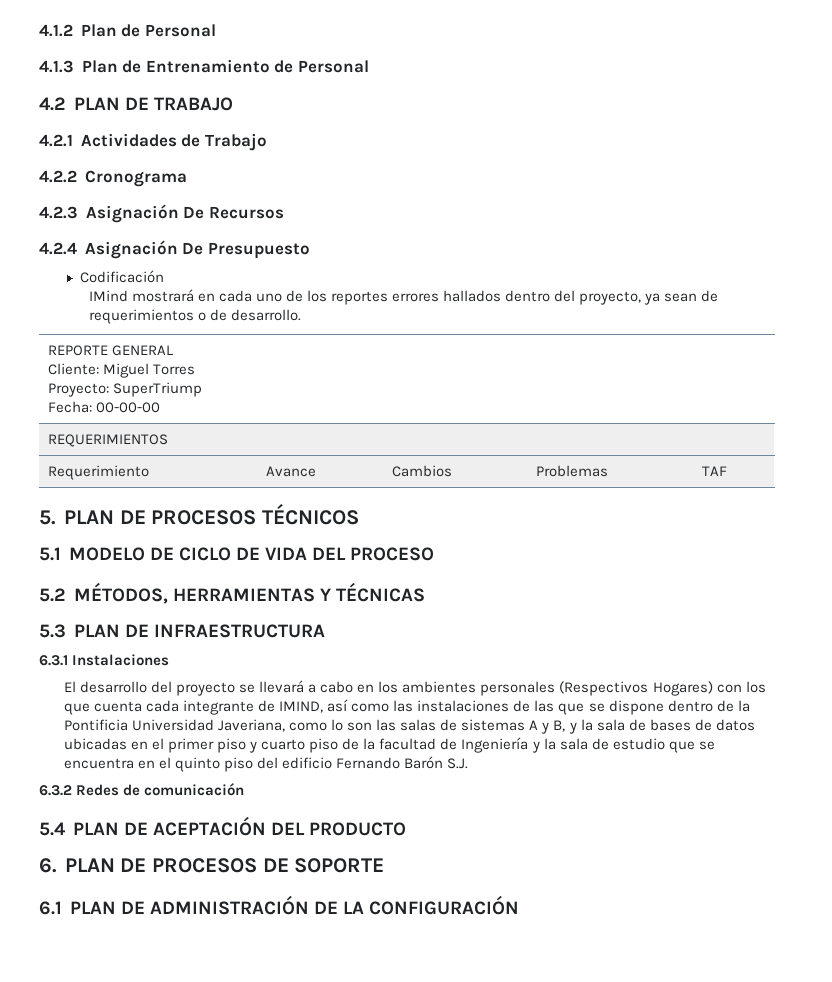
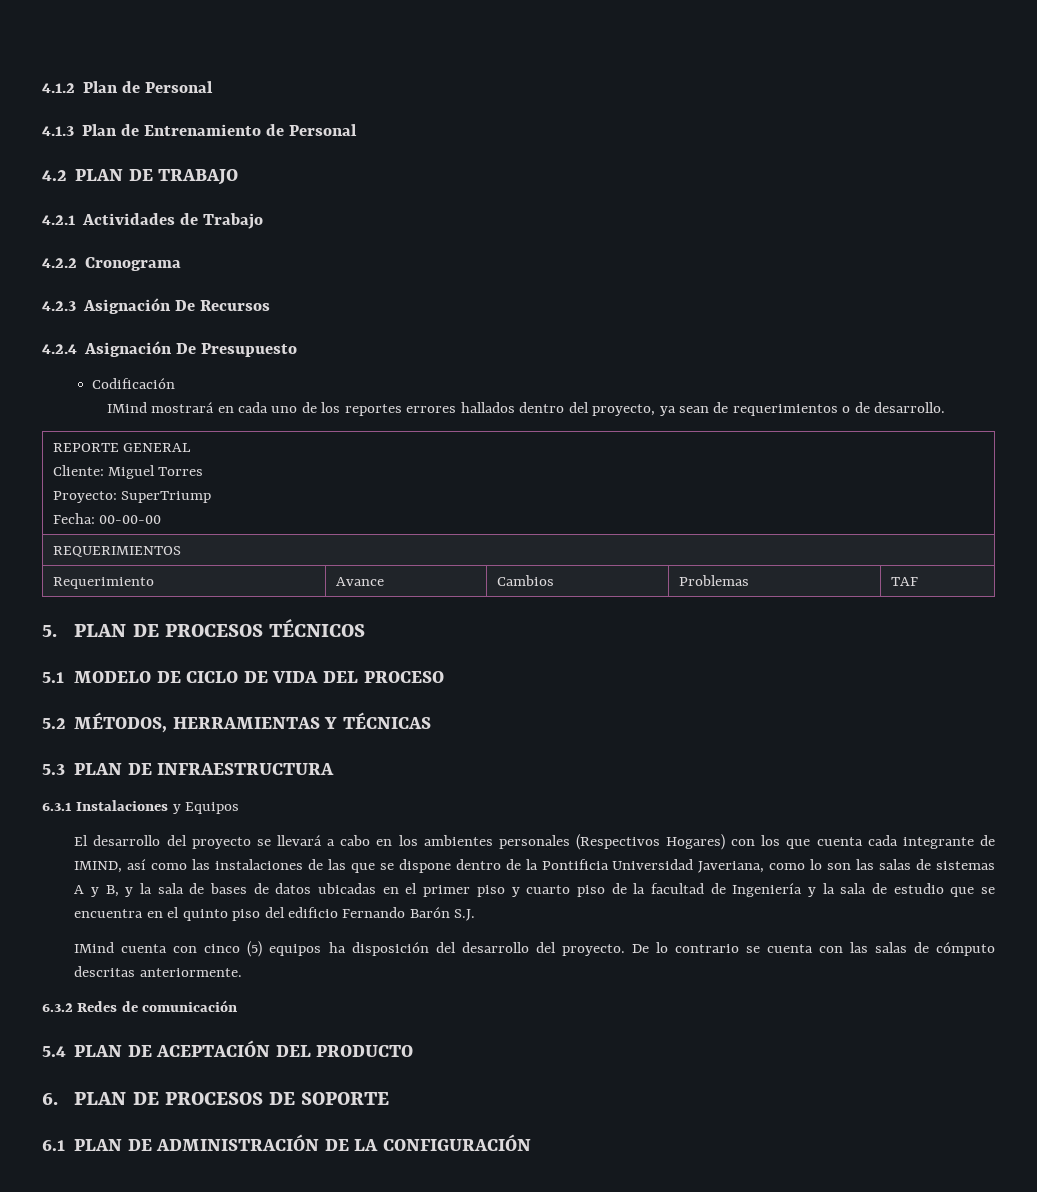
(170, 660) none -> [172,802,240,814] y Equipos
(469, 763) none -> [74,941,995,957] [74,966,242,977] // IMind cuenta con cinco (5) equipos ha disposición del desarrollo del proyecto. De lo contrario se cuenta con las salas de cómputo descritas anteriormente.

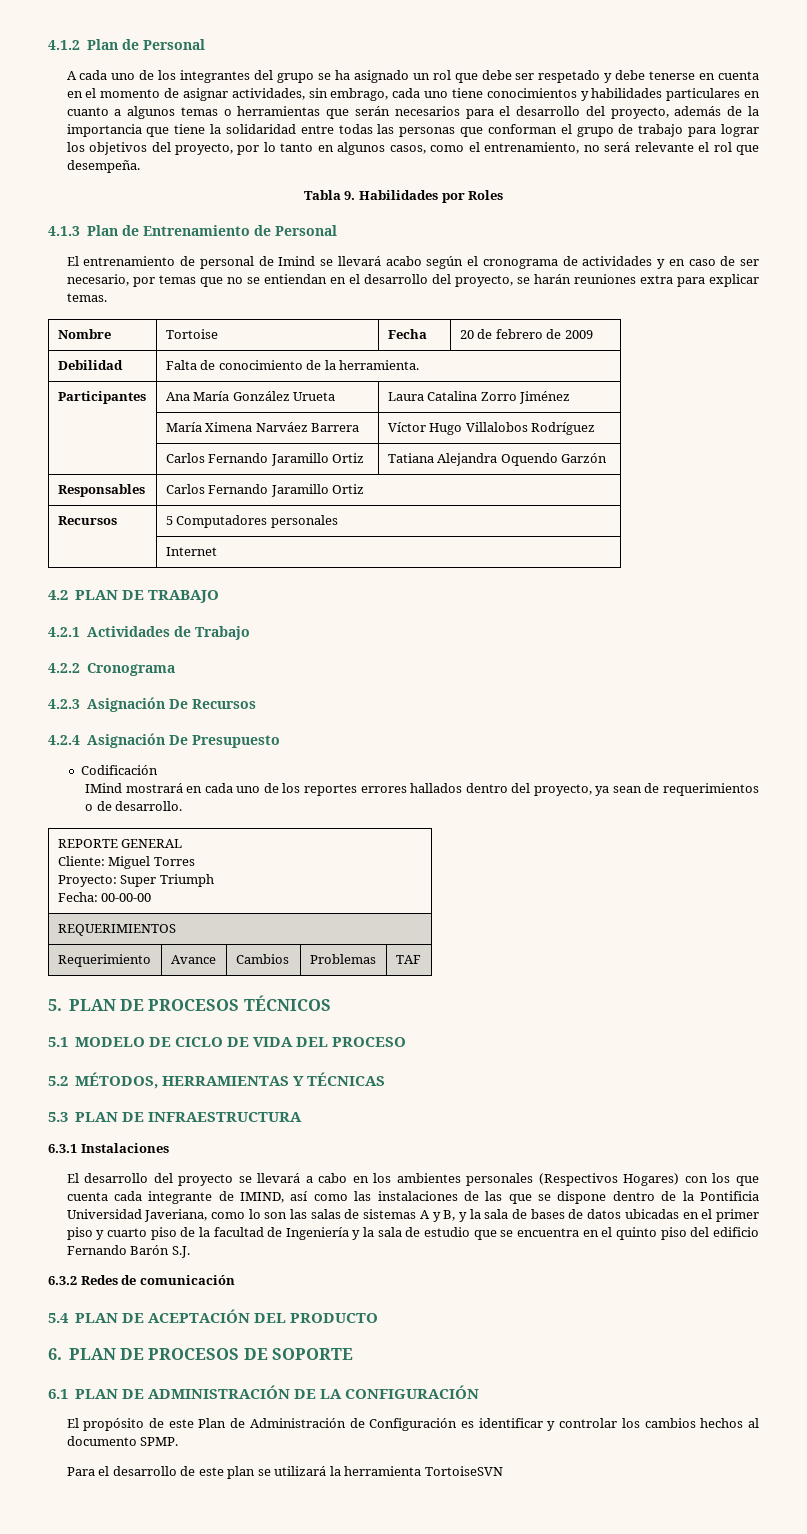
(214, 87) none -> [66,70,760,83] [66,88,761,101] [66,106,760,119] [66,124,760,137] [66,142,759,155] [66,160,140,173] [303,190,504,203] // A cada uno de los integrantes del grupo se ha asignado un rol que debe ser respetado y debe tenerse en cuenta en el momento de asignar actividades, sin embrago, cada uno tiene conocimientos y habilidades particulares en cuanto a algunos temas o herramientas que serán necesarios para el desarrollo del proyecto, además de la importancia que tiene la solidaridad entre todas las personas que conforman el grupo de trabajo para lograr los objetivos del proyecto, por lo tanto en algunos casos, como el entrenamiento, no será relevante el rol que desempeña. // Tabla 9. Habilidades por Roles
(358, 130) none -> [66,256,760,269] [66,274,759,287] [66,293,107,302] [57,329,111,339] [165,329,218,339] [387,329,427,339] [459,329,593,339] [57,360,123,370] [165,360,420,370] [57,391,146,404] [165,391,336,401] [387,391,571,404] [165,422,360,432] [387,422,596,435] [165,453,365,466] [387,453,608,466] [57,484,145,497] [165,484,365,497] [57,516,117,525] [165,515,338,528] [165,547,217,556] // El entrenamiento de personal de Imind se llevará acabo según el cronograma de actividades y en caso de ser necesario, por temas que no se entiendan en el desarrollo del proyecto, se harán reuniones extra para explicar temas. // Nombre | Tortoise | Fecha | 20 de febrero de 2009 // Debilidad | Falta de conocimiento de la herramienta. // Participantes | Ana María González Urueta | Laura Catalina Zorro Jiménez // | María Ximena Narváez Barrera | Víctor Hugo Villalobos Rodríguez // | Carlos Fernando Jaramillo Ortiz | Tatiana Alejandra Oquendo Garzón // Responsables | Carlos Fernando Jaramillo Ortiz // Recursos | 5 Computadores personales // | Internet
[121,491,212,503] SuperTriump -> [120,874,214,887] Super Triumph
[172,802,240,814] y Equipos -> (169, 1148) none
[74,941,995,957] [74,966,242,977] // IMind cuenta con cinco (5) equipos ha disposición del desarrollo del proyecto. De lo contrario se cuenta con las salas de cómputo descritas anteriormente. -> (190, 1252) none
(531, 1142) none -> [66,1418,760,1431] [66,1436,179,1446] [66,1466,503,1479] // El propósito de este Plan de Administración de Configuración es identificar y controlar los cambios hechos al documento SPMP. // Para el desarrollo de este plan se utilizará la herramienta TortoiseSVN

